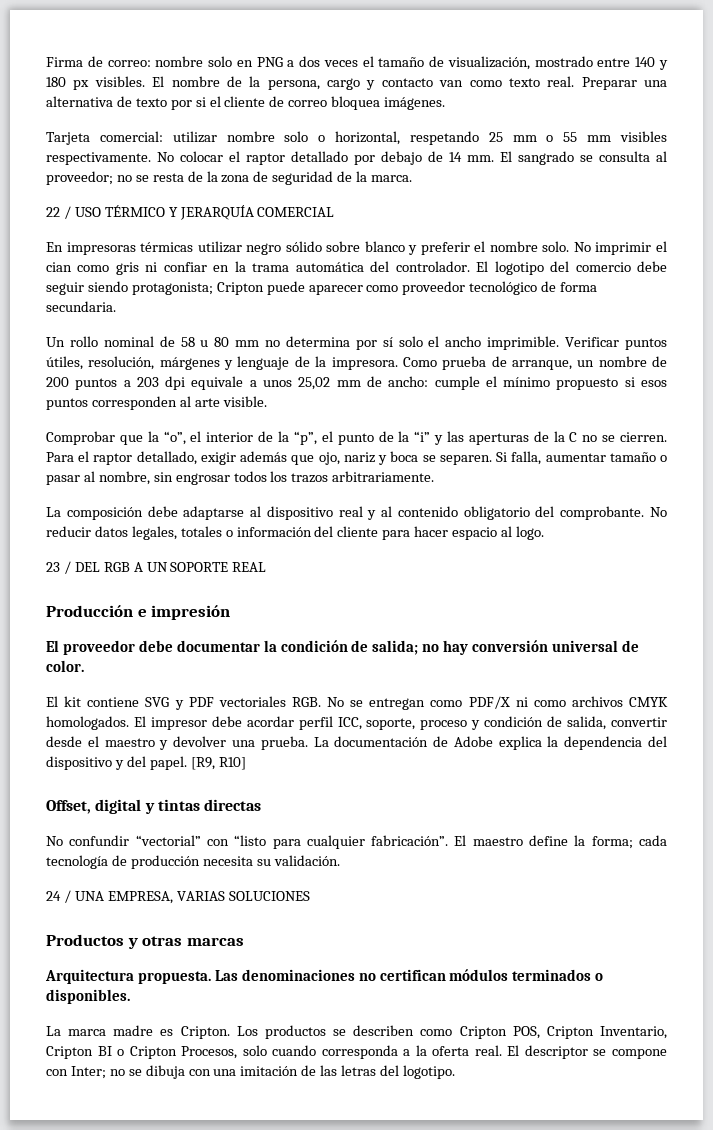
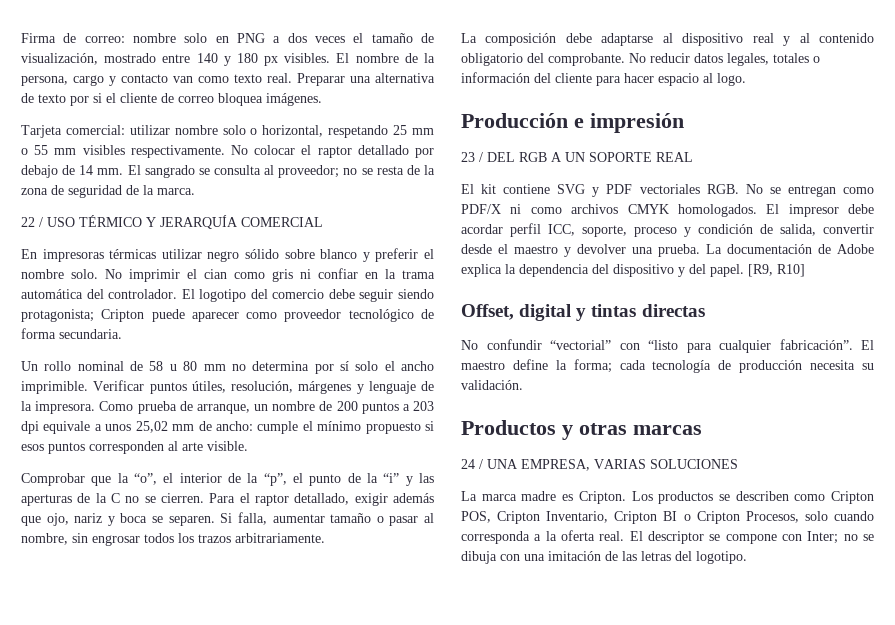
(544, 533) none -> [461,113,684,133] // Producción e impresión
[46,605,231,620] [46,640,639,655] [46,660,84,672] // Producción e impresión // El proveedor debe documentar la condición de salida; no hay conversión universal de color. -> (693, 157) none
(340, 860) none -> [461,420,702,440] // Productos y otras marcas
[46,934,244,949] [45,969,604,984] [46,989,130,1004] // Productos y otras marcas // Arquitectura propuesta. Las denominaciones no certifican módulos terminados o disponibles. -> (738, 464) none

